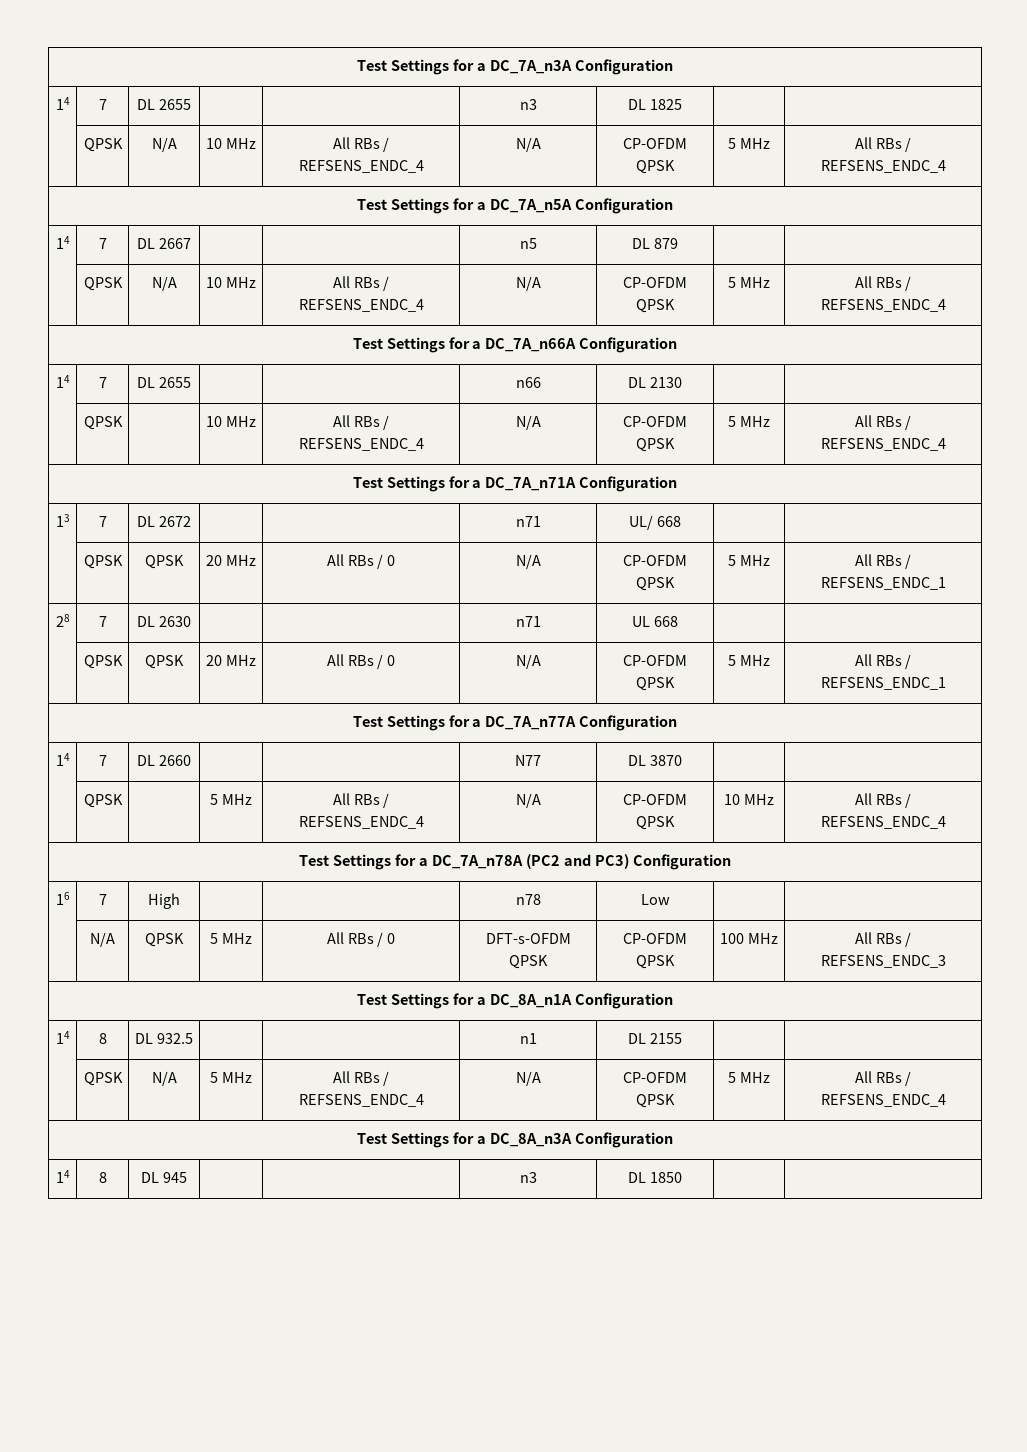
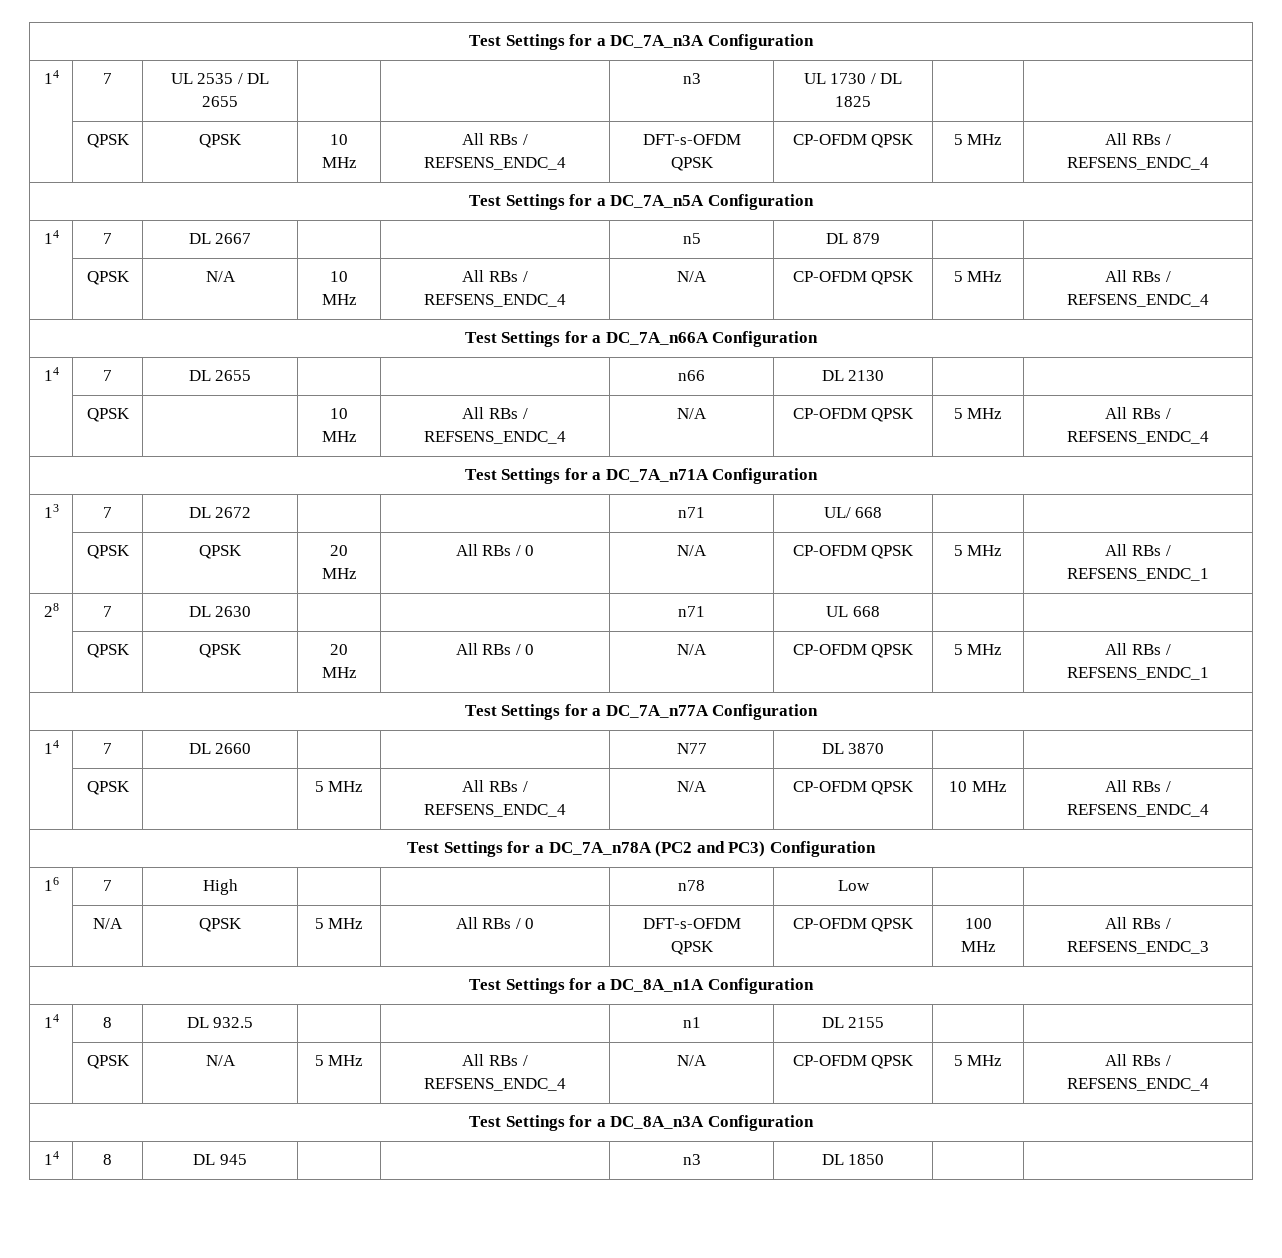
(107, 104) none -> [170,73,243,84] UL 2535 /
(537, 104) none -> [803,73,876,84] UL 1730 /
[151,137,177,152] [206,138,256,149] [332,137,390,152] [298,160,424,173] [515,137,541,152] N/A | 10 MHz | All RBs / REFSENS_ENDC_4 | N/A -> [199,134,242,148] [330,134,348,145] [321,157,357,168] [462,133,528,145] [424,157,566,170] [642,134,741,145] [670,157,714,171] QPSK | 10 MHz | All RBs / REFSENS_ENDC_4 | DFT-s-OFDM QPSK

